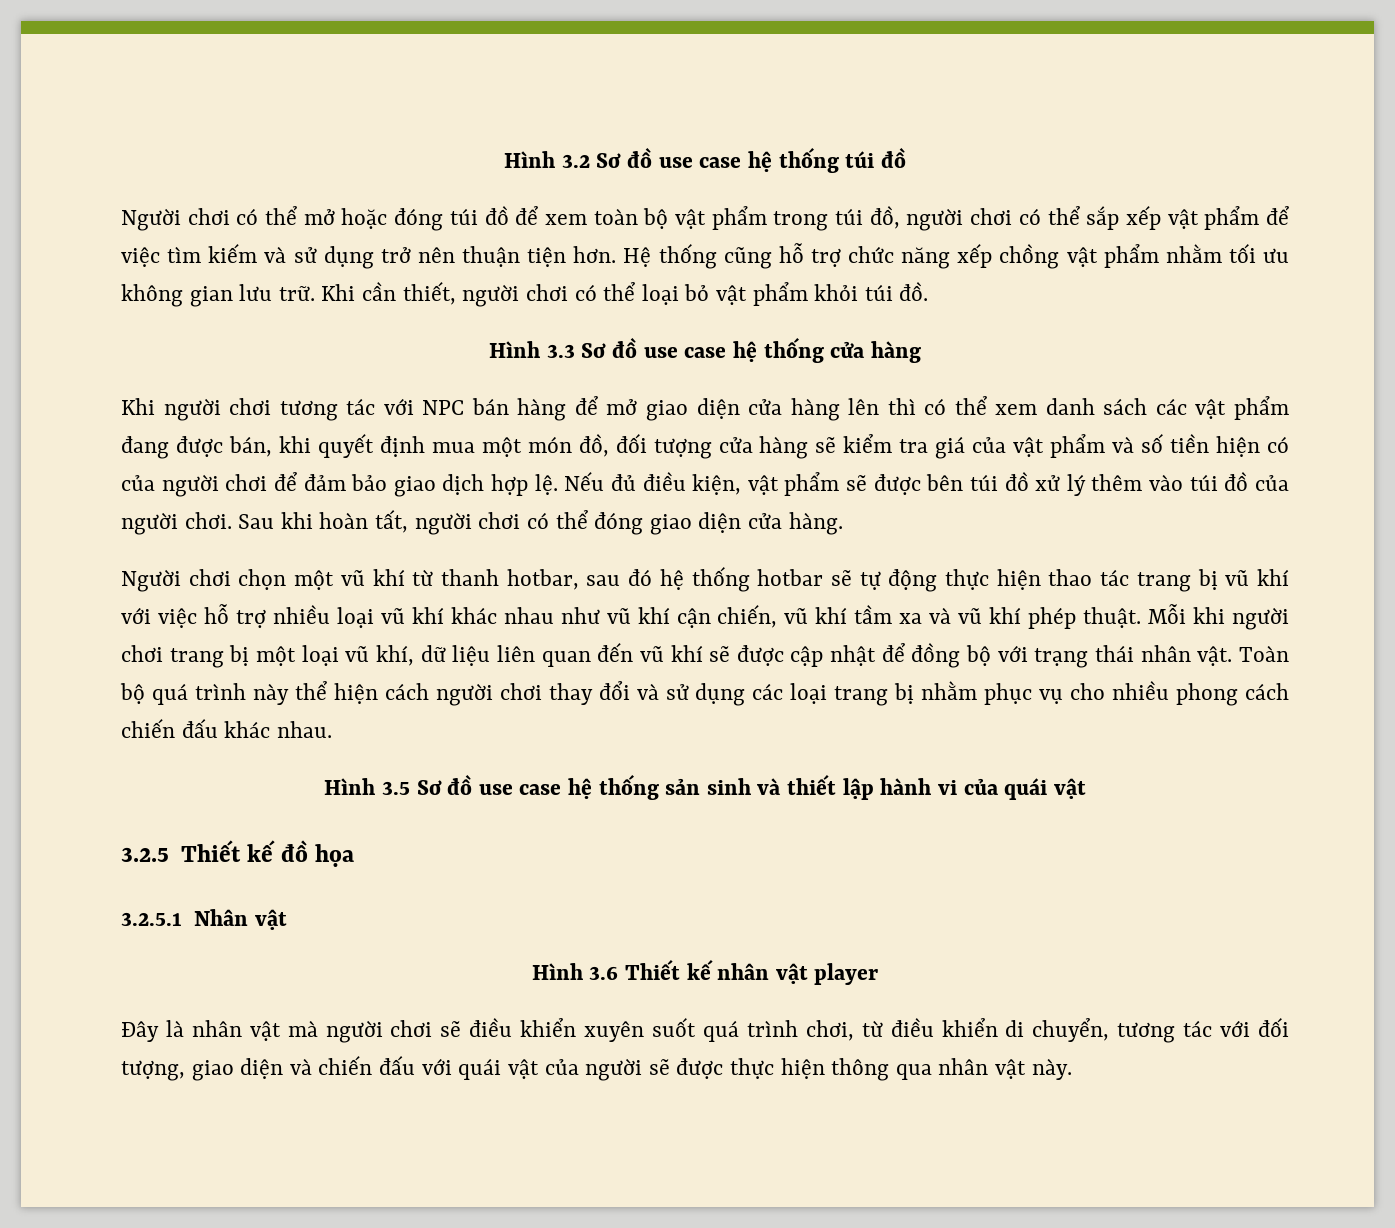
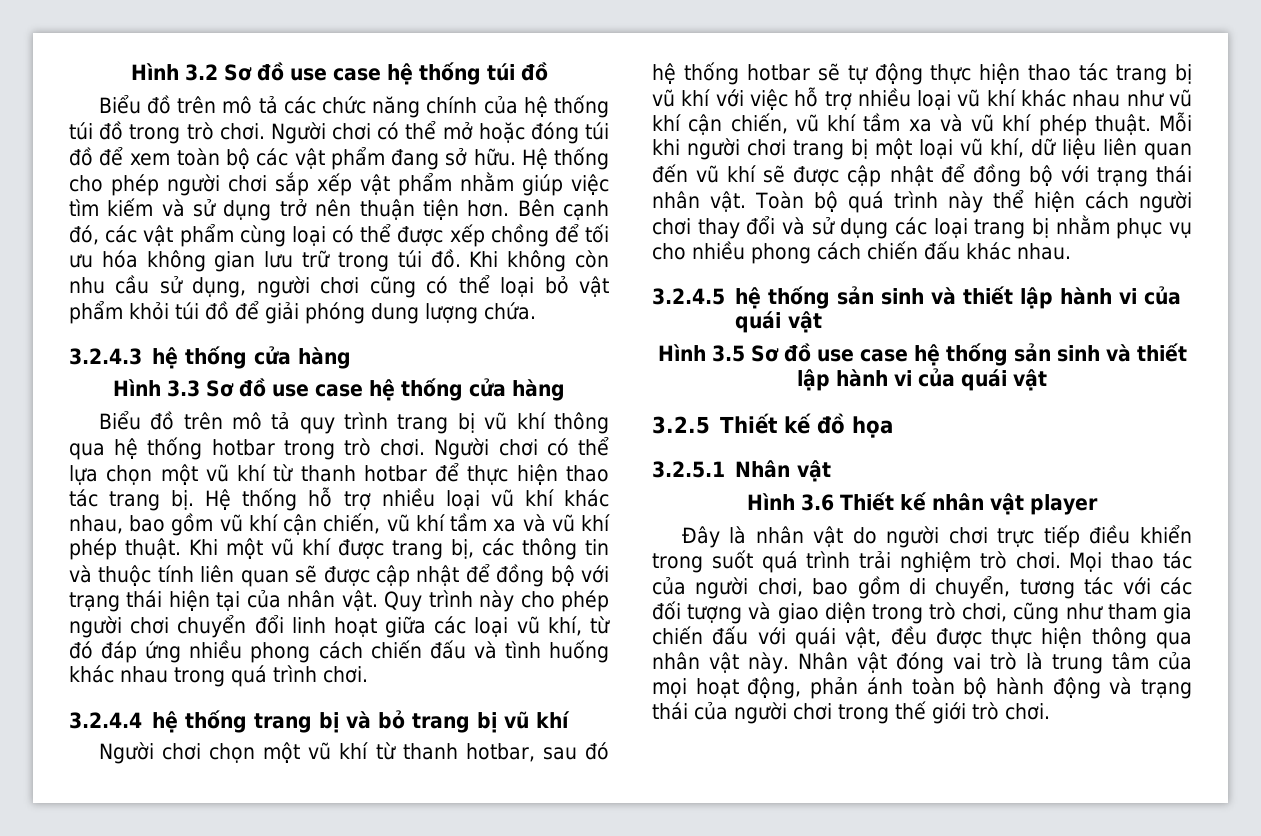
(906, 158) none -> [98,94,609,118] [69,121,265,144] Biểu đồ trên mô tả các chức năng chính của hệ thống túi đồ trong trò chơi.
[675,206,1080,231] vật phẩm trong túi đồ, người chơi có thể -> [256,146,609,170] [69,174,267,196] các vật phẩm đang sở hữu. Hệ thống cho phép người chơi
[1266,206,1290,225] để -> [460,172,563,196] nhằm giúp
[623,243,1222,269] Hệ thống cũng hỗ trợ chức năng xếp chồng vật phẩm nhằm -> [517,199,609,220] [69,223,579,247] Bên cạnh đó, các vật phẩm cùng loại có thể được xếp chồng để
(1289, 255) none -> [101,250,138,268] hóa
[278,282,568,307] trữ. Khi cần thiết, người chơi -> [302,249,609,272] [69,275,416,298] trữ trong túi đồ. Khi không còn nhu cầu sử dụng, người chơi cũng
[899,282,929,301] đồ. -> [205,300,536,324] [69,346,352,369] đồ để giải phóng dung lượng chứa. // 3.2.4.3 hệ thống cửa hàng
[121,396,1289,421] [121,434,1290,459] [121,472,1290,497] [121,510,843,535] Khi người chơi tương tác với NPC bán hàng để mở giao diện cửa hàng lên thì có thể xem danh sách các vật phẩm đang được bán, khi quyết định mua một món đồ, đối tượng cửa hàng sẽ kiểm tra giá của vật phẩm và số tiền hiện có của người chơi để đảm bảo giao dịch hợp lệ. Nếu đủ điều kiện, vật phẩm sẽ được bên túi đồ xử lý thêm vào túi đồ của người chơi. Sau khi hoàn tất, người chơi có thể đóng giao diện cửa hàng. -> [98,410,610,434] [69,436,609,460] [69,462,609,485] [69,487,609,511] [69,513,610,536] [69,538,609,560] [69,563,610,587] [69,589,609,612] [69,614,610,638] [69,640,610,663] [69,665,368,687] [69,710,571,733] Biểu đồ trên mô tả quy trình trang bị vũ khí thông qua hệ thống hotbar trong trò chơi. Người chơi có thể lựa chọn một vũ khí từ thanh hotbar để thực hiện thao tác trang bị. Hệ thống hỗ trợ nhiều loại vũ khí khác nhau, bao gồm vũ khí cận chiến, vũ khí tầm xa và vũ khí phép thuật. Khi một vũ khí được trang bị, các thông tin và thuộc tính liên quan sẽ được cập nhật để đồng bộ với trạng thái hiện tại của nhân vật. Quy trình này cho phép người chơi chuyển đổi linh hoạt giữa các loại vũ khí, từ đó đáp ứng nhiều phong cách chiến đấu và tình huống khác nhau trong quá trình chơi. // 3.2.4.4 hệ thống trang bị và bỏ trang bị vũ khí
(332, 729) none -> [652,286,1182,309] [735,311,823,333] // 3.2.4.5 hệ thống sản sinh và thiết lập hành vi của quái vật
[287,1018,645,1043] mà người chơi sẽ điều khiển xuyên -> [852,524,1192,548] [652,553,703,573] do người chơi trực tiếp điều khiển trong
[805,1018,998,1041] chơi, từ điều khiển -> [859,550,1192,573] [652,576,900,599] trải nghiệm trò chơi. Mọi thao tác của người chơi, bao gồm
[1257,1018,1289,1037] [121,1056,670,1081] đối tượng, giao diện và chiến đấu với quái vật của người sẽ -> [1160,577,1192,595] [652,601,1192,624] [652,626,927,649] các đối tượng và giao diện trong trò chơi, cũng như tham gia chiến đấu với quái vật, đều
(1072, 1069) none -> [797,651,1192,674] [652,676,1192,699] [652,701,1050,724] Nhân vật đóng vai trò là trung tâm của mọi hoạt động, phản ánh toàn bộ hành động và trạng thái của người chơi trong thế giới trò chơi.

